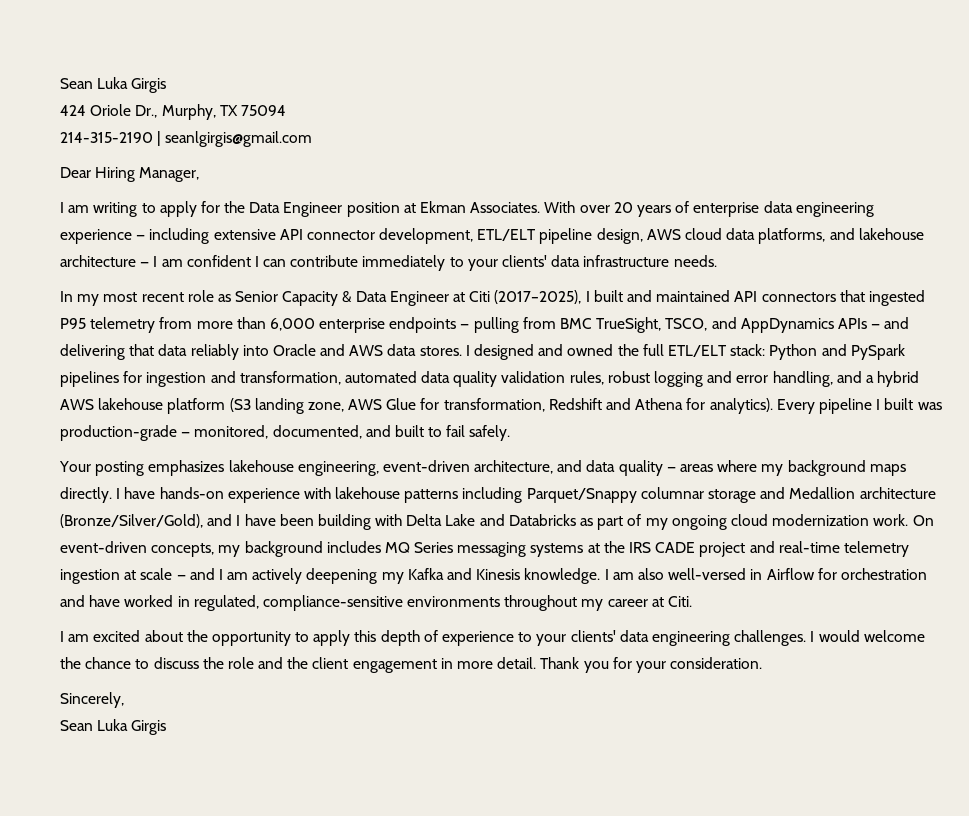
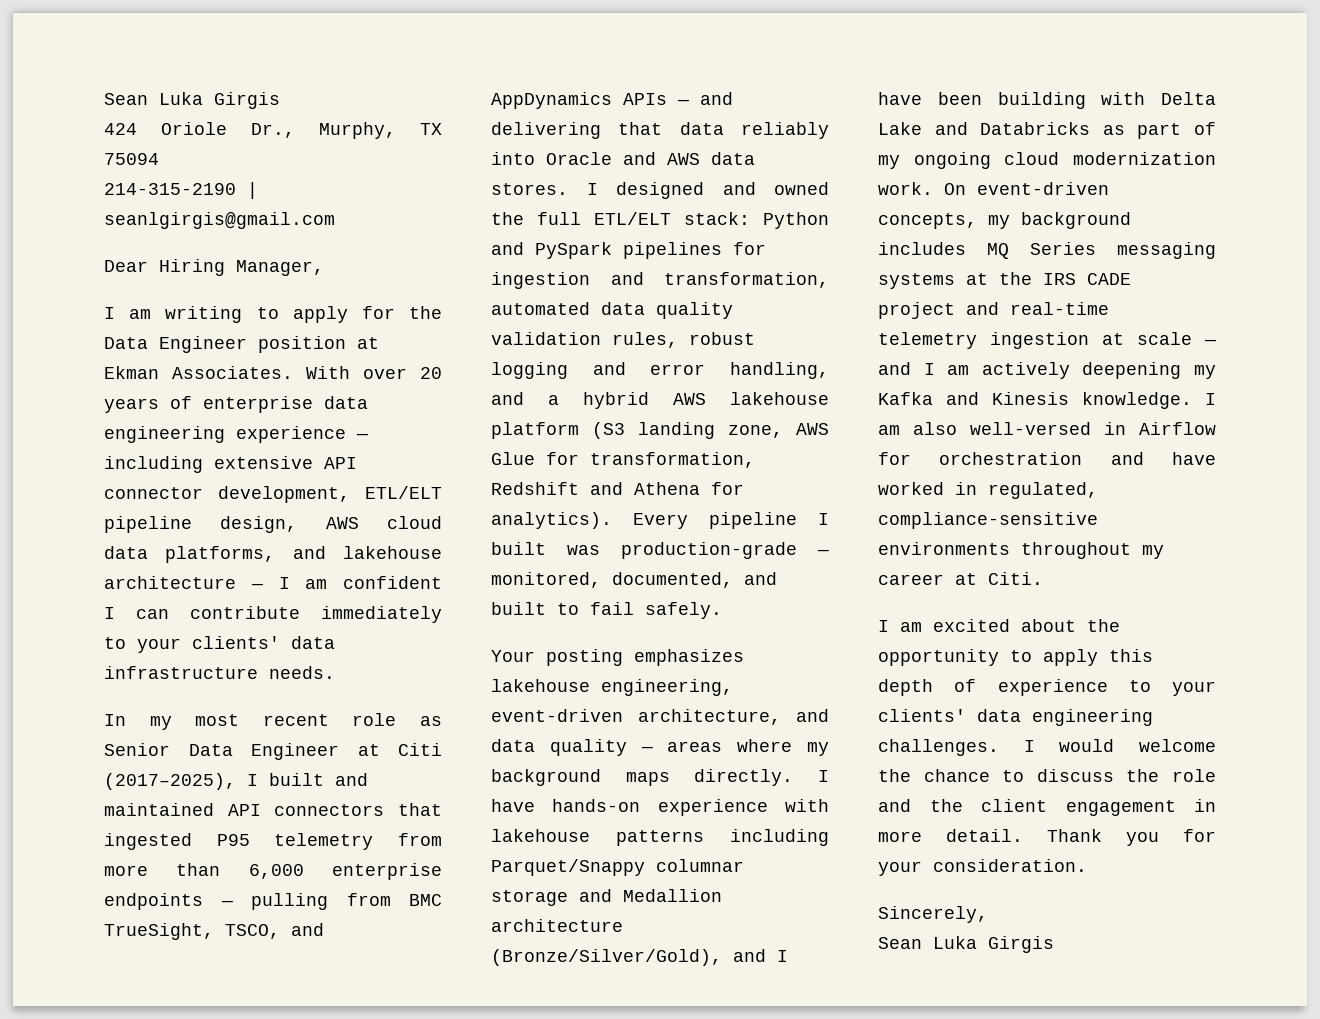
[282,291,353,306] Capacity & -> (170, 749) none

